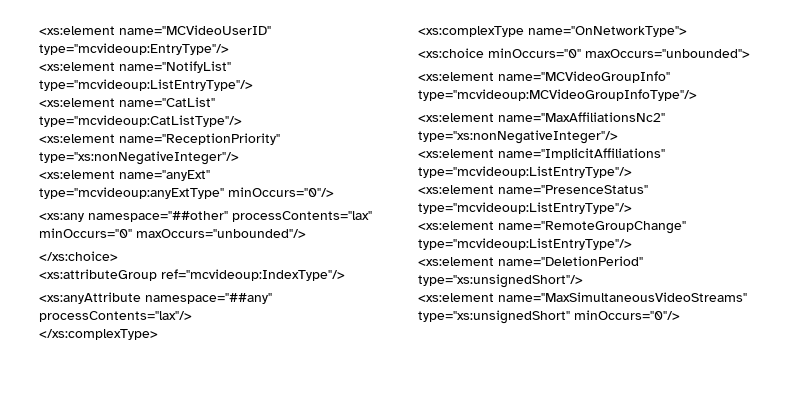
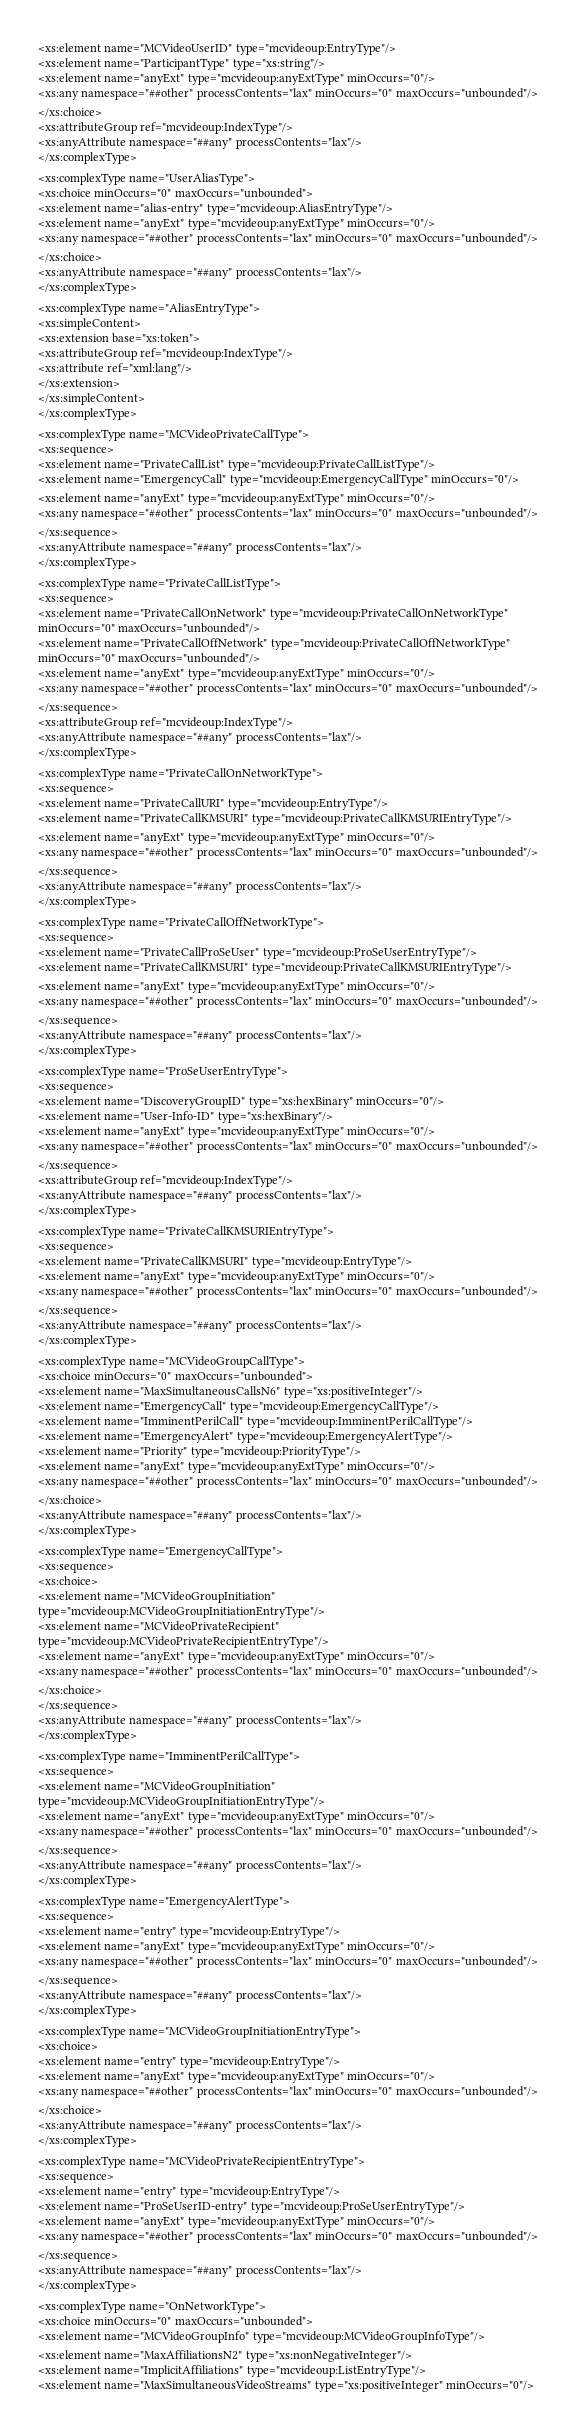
[119,61,231,73] [39,79,253,91] [39,97,215,107] [39,115,242,127] [39,133,280,145] [39,151,239,165] name="NotifyList" type="mcvideoup:ListEntryType"/> // <xs:element name="CatList" type="mcvideoup:CatListType"/> // <xs:element name="ReceptionPriority" type="xs:nonNegativeInteger"/> -> [104,58,325,70] name="ParticipantType" type="xs:string"/>
(158, 334) none -> [38,173,256,185] [38,188,313,198] [38,203,393,215] [38,218,436,230] [38,233,538,245] [38,252,102,262] [38,267,362,279] [38,282,137,294] [38,303,261,315] [38,318,141,330] [38,333,201,343] [38,348,294,360] [38,363,193,375] [38,379,120,388] [38,393,145,405] [38,408,137,420] [38,429,310,441] [38,446,114,456] [38,459,435,471] [38,474,520,486] [38,493,436,505] [38,508,538,520] [38,528,118,539] [38,542,362,554] [38,557,137,569] [38,578,282,590] [38,595,114,605] [38,608,508,620] [38,623,261,633] [38,638,510,650] [38,653,261,663] [38,668,436,680] [38,683,538,695] [38,703,118,714] [38,717,294,729] [38,732,362,744] [38,747,137,759] [38,768,324,780] [38,785,114,795] [38,798,388,810] [38,813,512,825] [38,832,436,844] [38,847,538,859] [38,867,118,878] [38,881,362,893] [38,896,137,908] [38,917,325,929] [38,934,114,944] [38,947,477,959] [38,962,512,974] [38,981,436,993] [38,996,538,1008] [38,1016,118,1027] [38,1030,362,1042] [38,1045,137,1057] [38,1066,289,1078] [38,1083,114,1093] [38,1096,445,1108] [38,1111,333,1123] [38,1126,436,1138] [38,1141,538,1153] [38,1161,118,1172] [38,1175,294,1187] [38,1190,362,1202] [38,1205,137,1217] [38,1226,335,1238] [38,1243,114,1253] [38,1256,412,1268] [38,1271,436,1283] [38,1286,538,1298] [38,1306,118,1317] [38,1320,362,1332] [38,1335,137,1347] [38,1356,306,1368] [38,1371,313,1381] [38,1386,423,1398] [38,1401,439,1413] [38,1416,473,1428] [38,1431,453,1443] [38,1446,361,1458] [38,1461,436,1473] [38,1476,538,1488] [38,1495,102,1505] [38,1510,362,1522] [38,1525,137,1537] [38,1546,284,1558] [38,1563,114,1573] [38,1576,98,1585] [38,1591,276,1603] [38,1606,325,1618] [38,1621,280,1633] [38,1636,329,1648] [38,1651,436,1663] [38,1666,538,1678] [38,1685,102,1695] [38,1701,118,1712] [38,1715,362,1727] [38,1730,137,1742] [38,1751,301,1763] [38,1768,114,1778] [38,1781,276,1793] [38,1796,325,1808] [38,1811,436,1823] [38,1826,538,1838] [38,1846,118,1857] [38,1860,362,1872] [38,1875,137,1887] [38,1896,291,1908] [38,1913,114,1923] [38,1926,340,1938] [38,1941,436,1953] [38,1956,538,1968] [38,1976,118,1987] [38,1990,362,2002] [38,2005,137,2017] [38,2026,362,2038] [38,2041,98,2050] [38,2056,340,2068] [38,2071,436,2083] [38,2086,538,2098] [38,2105,102,2115] [38,2120,362,2132] [38,2135,137,2147] [38,2156,366,2168] [38,2173,114,2183] [38,2186,340,2198] [38,2201,465,2213] [38,2216,436,2228] [38,2231,538,2243] [38,2251,118,2262] [38,2265,362,2277] [38,2280,137,2292] // <xs:complexType name="UserAliasType"> // <xs:choice minOccurs="0" maxOccurs="unbounded"> // <xs:element name="alias-entry" type="mcvideoup:AliasEntryType"/> // <xs:element name="anyExt" type="mcvideoup:anyExtType" minOccurs="0"/> // <xs:any namespace="##other" processContents="lax" minOccurs="0" maxOccurs="unbounded"/> // </xs:choice> // <xs:anyAttribute namespace="##any" processContents="lax"/> // </xs:complexType> // <xs:complexType name="AliasEntryType"> // <xs:simpleContent> // <xs:extension base="xs:token"> // <xs:attributeGroup ref="mcvideoup:IndexType"/> // <xs:attribute ref="xml:lang"/> // </xs:extension> // </xs:simpleContent> // </xs:complexType> // <xs:complexType name="MCVideoPrivateCallType"> // <xs:sequence> // <xs:element name="PrivateCallList" type="mcvideoup:PrivateCallListType"/> // <xs:element name="EmergencyCall" type="mcvideoup:EmergencyCallType" minOccurs="0"/> // <xs:element name="anyExt" type="mcvideoup:anyExtType" minOccurs="0"/> // <xs:any namespace="##other" processContents="lax" minOccurs="0" maxOccurs="unbounded"/> // </xs:sequence> // <xs:anyAttribute namespace="##any" processContents="lax"/> // </xs:complexType> // <xs:complexType name="PrivateCallListType"> // <xs:sequence> // <xs:element name="PrivateCallOnNetwork" type="mcvideoup:PrivateCallOnNetworkType" minOccurs="0" maxOccurs="unbounded"/> // <xs:element name="PrivateCallOffNetwork" type="mcvideoup:PrivateCallOffNetworkType" minOccurs="0" maxOccurs="unbounded"/> // <xs:element name="anyExt" type="mcvideoup:anyExtType" minOccurs="0"/> // <xs:any namespace="##other" processContents="lax" minOccurs="0" maxOccurs="unbounded"/> // </xs:sequence> // <xs:attributeGroup ref="mcvideoup:IndexType"/> // <xs:anyAttribute namespace="##any" processContents="lax"/> // </xs:complexType> // <xs:complexType name="PrivateCallOnNetworkType"> // <xs:sequence> // <xs:element name="PrivateCallURI" type="mcvideoup:EntryType"/> // <xs:element name="PrivateCallKMSURI" type="mcvideoup:PrivateCallKMSURIEntryType"/> // <xs:element name="anyExt" type="mcvideoup:anyExtType" minOccurs="0"/> // <xs:any namespace="##other" processContents="lax" minOccurs="0" maxOccurs="unbounded"/> // </xs:sequence> // <xs:anyAttribute namespace="##any" processContents="lax"/> // </xs:complexType> // <xs:complexType name="PrivateCallOffNetworkType"> // <xs:sequence> // <xs:element name="PrivateCallProSeUser" type="mcvideoup:ProSeUserEntryType"/> // <xs:element name="PrivateCallKMSURI" type="mcvideoup:PrivateCallKMSURIEntryType"/> // <xs:element name="anyExt" type="mcvideoup:anyExtType" minOccurs="0"/> // <xs:any namespace="##other" processContents="lax" minOccurs="0" maxOccurs="unbounded"/> // </xs:sequence> // <xs:anyAttribute namespace="##any" processContents="lax"/> // </xs:complexType> // <xs:complexType name="ProSeUserEntryType"> // <xs:sequence> // <xs:element name="DiscoveryGroupID" type="xs:hexBinary" minOccurs="0"/> // <xs:element name="User-Info-ID" type="xs:hexBinary"/> // <xs:element name="anyExt" type="mcvideoup:anyExtType" minOccurs="0"/> // <xs:any namespace="##other" processContents="lax" minOccurs="0" maxOccurs="unbounded"/> // </xs:sequence> // <xs:attributeGroup ref="mcvideoup:IndexType"/> // <xs:anyAttribute namespace="##any" processContents="lax"/> // </xs:complexType> // <xs:complexType name="PrivateCallKMSURIEntryType"> // <xs:sequence> // <xs:element name="PrivateCallKMSURI" type="mcvideoup:EntryType"/> // <xs:element name="anyExt" type="mcvideoup:anyExtType" minOccurs="0"/> // <xs:any namespace="##other" processContents="lax" minOccurs="0" maxOccurs="unbounded"/> // </xs:sequence> // <xs:anyAttribute namespace="##any" processContents="lax"/> // </xs:complexType> // <xs:complexType name="MCVideoGroupCallType"> // <xs:choice minOccurs="0" maxOccurs="unbounded"> // <xs:element name="MaxSimultaneousCallsN6" type="xs:positiveInteger"/> // <xs:element name="EmergencyCall" type="mcvideoup:EmergencyCallType"/> // <xs:element name="ImminentPerilCall" type="mcvideoup:ImminentPerilCallType"/> // <xs:element name="EmergencyAlert" type="mcvideoup:EmergencyAlertType"/> // <xs:element name="Priority" type="mcvideoup:PriorityType"/> // <xs:element name="anyExt" type="mcvideoup:anyExtType" minOccurs="0"/> // <xs:any namespace="##other" processContents="lax" minOccurs="0" maxOccurs="unbounded"/> // </xs:choice> // <xs:anyAttribute namespace="##any" processContents="lax"/> // </xs:complexType> // <xs:complexType name="EmergencyCallType"> // <xs:sequence> // <xs:choice> // <xs:element name="MCVideoGroupInitiation" type="mcvideoup:MCVideoGroupInitiationEntryType"/> // <xs:element name="MCVideoPrivateRecipient" type="mcvideoup:MCVideoPrivateRecipientEntryType"/> // <xs:element name="anyExt" type="mcvideoup:anyExtType" minOccurs="0"/> // <xs:any namespace="##other" processContents="lax" minOccurs="0" maxOccurs="unbounded"/> // </xs:choice> // </xs:sequence> // <xs:anyAttribute namespace="##any" processContents="lax"/> // </xs:complexType> // <xs:complexType name="ImminentPerilCallType"> // <xs:sequence> // <xs:element name="MCVideoGroupInitiation" type="mcvideoup:MCVideoGroupInitiationEntryType"/> // <xs:element name="anyExt" type="mcvideoup:anyExtType" minOccurs="0"/> // <xs:any namespace="##other" processContents="lax" minOccurs="0" maxOccurs="unbounded"/> // </xs:sequence> // <xs:anyAttribute namespace="##any" processContents="lax"/> // </xs:complexType> // <xs:complexType name="EmergencyAlertType"> // <xs:sequence> // <xs:element name="entry" type="mcvideoup:EntryType"/> // <xs:element name="anyExt" type="mcvideoup:anyExtType" minOccurs="0"/> // <xs:any namespace="##other" processContents="lax" minOccurs="0" maxOccurs="unbounded"/> // </xs:sequence> // <xs:anyAttribute namespace="##any" processContents="lax"/> // </xs:complexType> // <xs:complexType name="MCVideoGroupInitiationEntryType"> // <xs:choice> // <xs:element name="entry" type="mcvideoup:EntryType"/> // <xs:element name="anyExt" type="mcvideoup:anyExtType" minOccurs="0"/> // <xs:any namespace="##other" processContents="lax" minOccurs="0" maxOccurs="unbounded"/> // </xs:choice> // <xs:anyAttribute namespace="##any" processContents="lax"/> // </xs:complexType> // <xs:complexType name="MCVideoPrivateRecipientEntryType"> // <xs:sequence> // <xs:element name="entry" type="mcvideoup:EntryType"/> // <xs:element name="ProSeUserID-entry" type="mcvideoup:ProSeUserEntryType"/> // <xs:element name="anyExt" type="mcvideoup:anyExtType" minOccurs="0"/> // <xs:any namespace="##other" processContents="lax" minOccurs="0" maxOccurs="unbounded"/> // </xs:sequence> // <xs:anyAttribute namespace="##any" processContents="lax"/> // </xs:complexType>
[498,112,665,122] name="MaxAffiliationsNc2" -> [104,2350,243,2360] name="MaxAffiliationsN2"
[418,185,648,194] [418,202,632,214] [418,221,686,234] [418,238,632,250] [418,256,643,266] [418,274,583,288] // <xs:element name="PresenceStatus" type="mcvideoup:ListEntryType"/> // <xs:element name="RemoteGroupChange" type="mcvideoup:ListEntryType"/> // <xs:element name="DeletionPeriod" type="xs:unsignedShort"/> -> (426, 2371) none
[418,310,570,324] type="xs:unsignedShort" -> [314,2381,443,2392] type="xs:positiveInteger"

